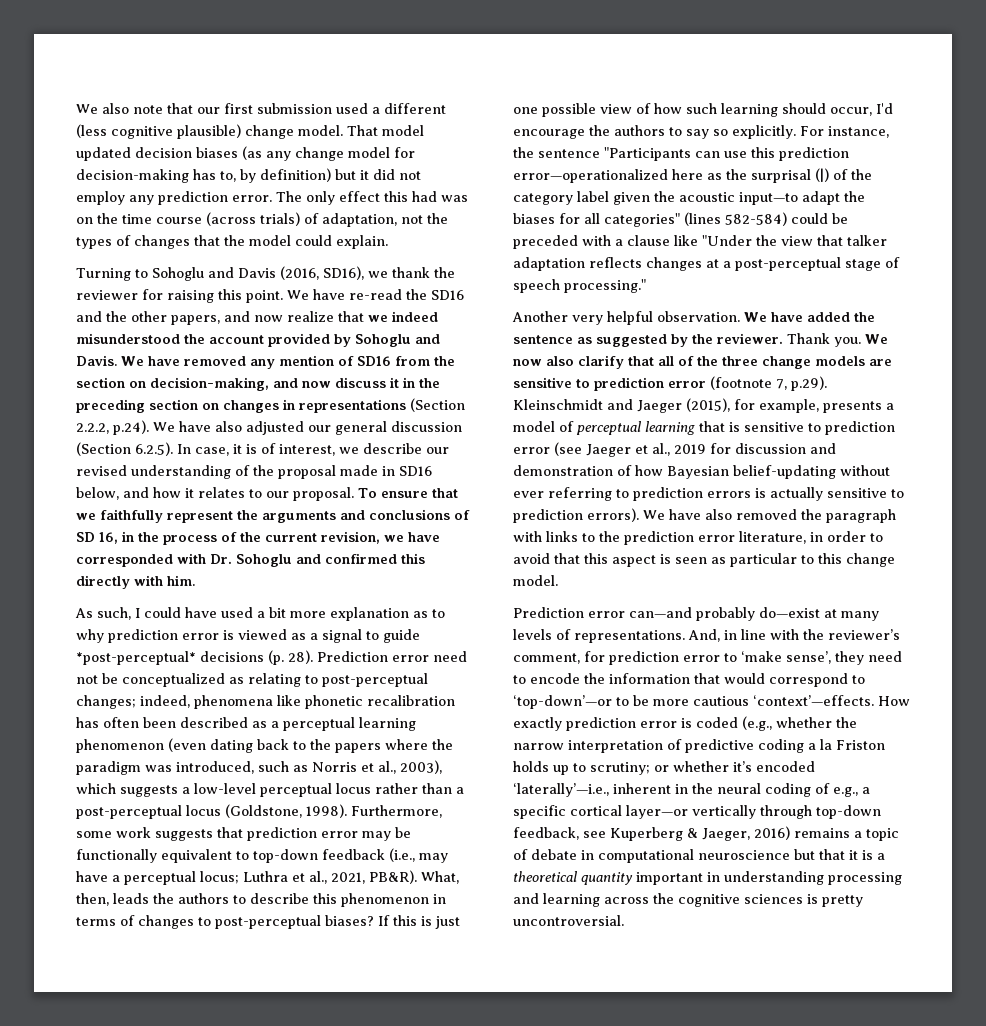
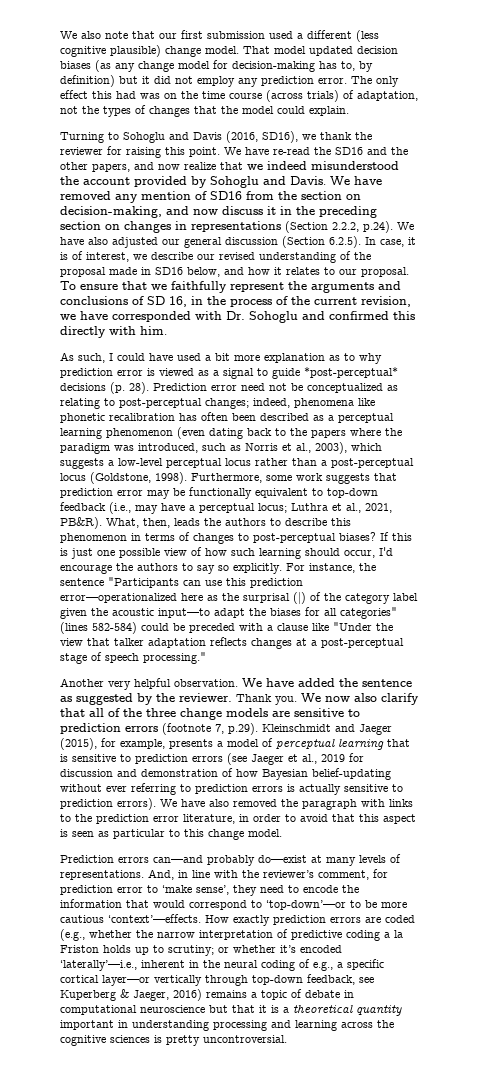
[668,381,706,388] error -> [125,726,158,732] errors
[513,447,550,454] error -> [192,756,223,762] errors
[588,611,625,618] error -> [118,857,149,863] errors
[640,718,692,728] error is -> [330,917,381,923] errors are

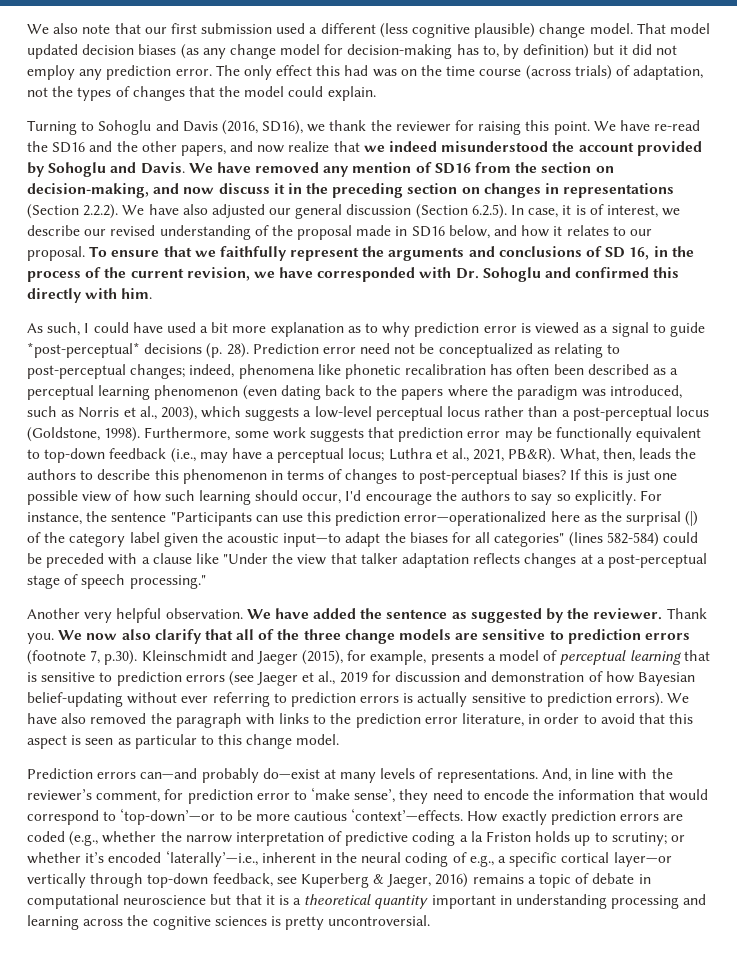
[332,221,393,233] 2.2.2, p.24). -> [83,204,119,219] 2.2.2).
[228,723,258,735] p.29). -> [104,650,138,665] p.30).

